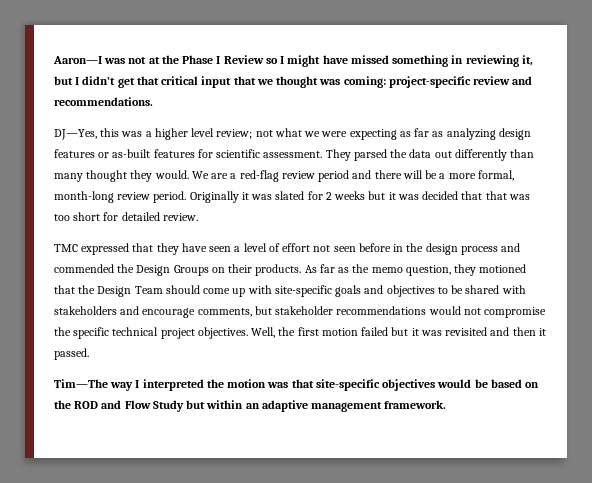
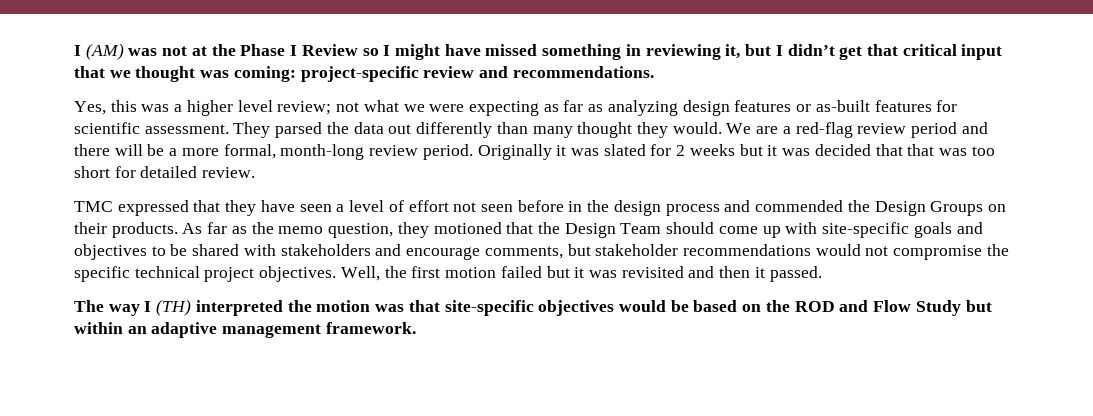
[53,56,102,64] Aaron—I -> [74,43,124,60] I (AM)
[54,129,97,140] DJ—Yes, -> [74,101,106,115] Yes,
[54,379,108,388] Tim—The -> [74,300,104,312] The
(140, 384) none -> [156,299,192,316] (TH)

